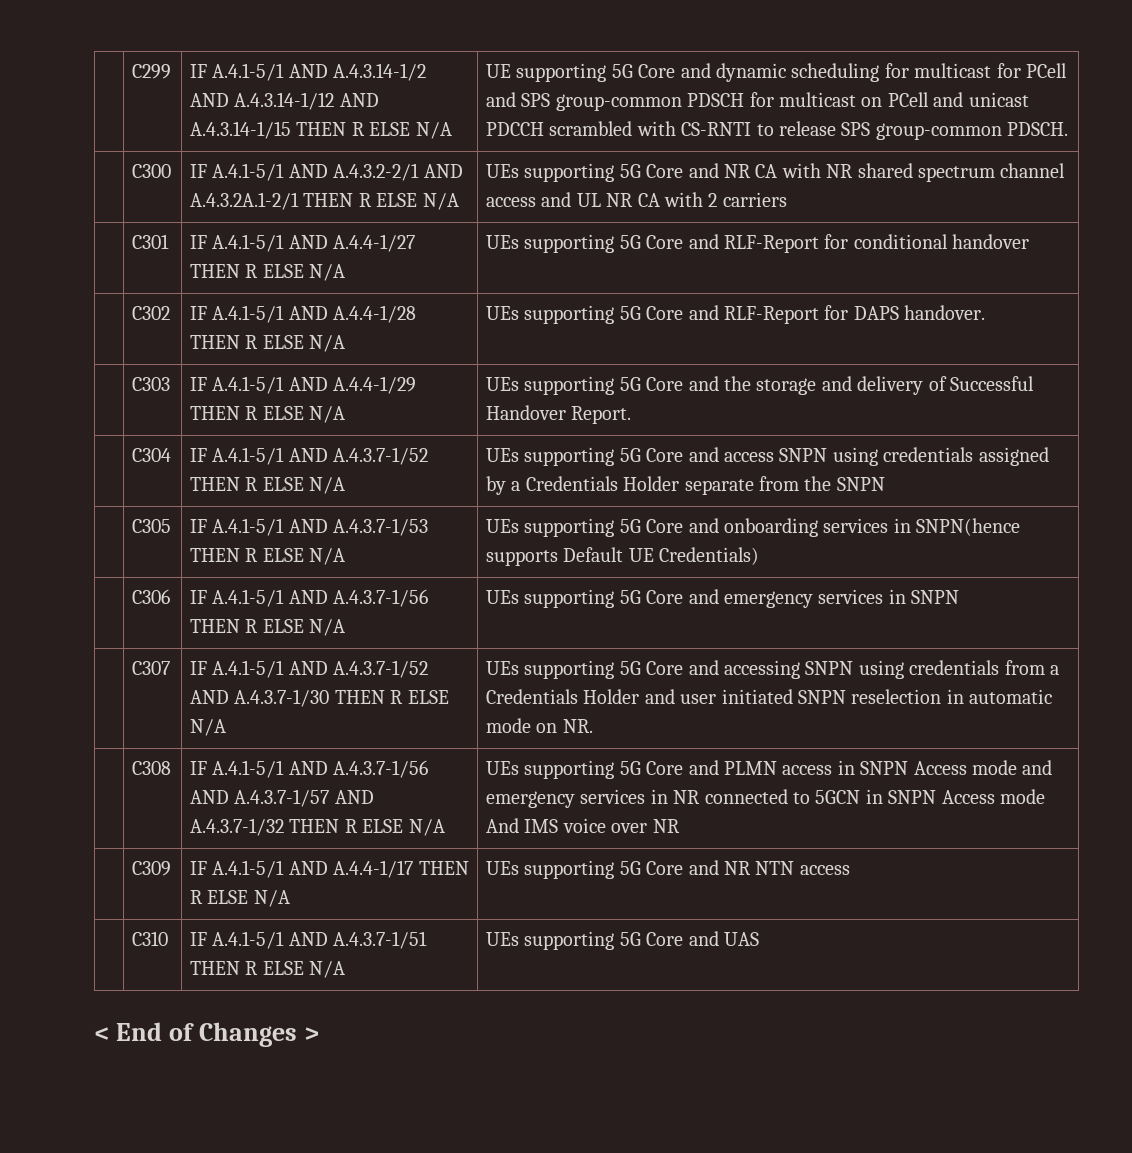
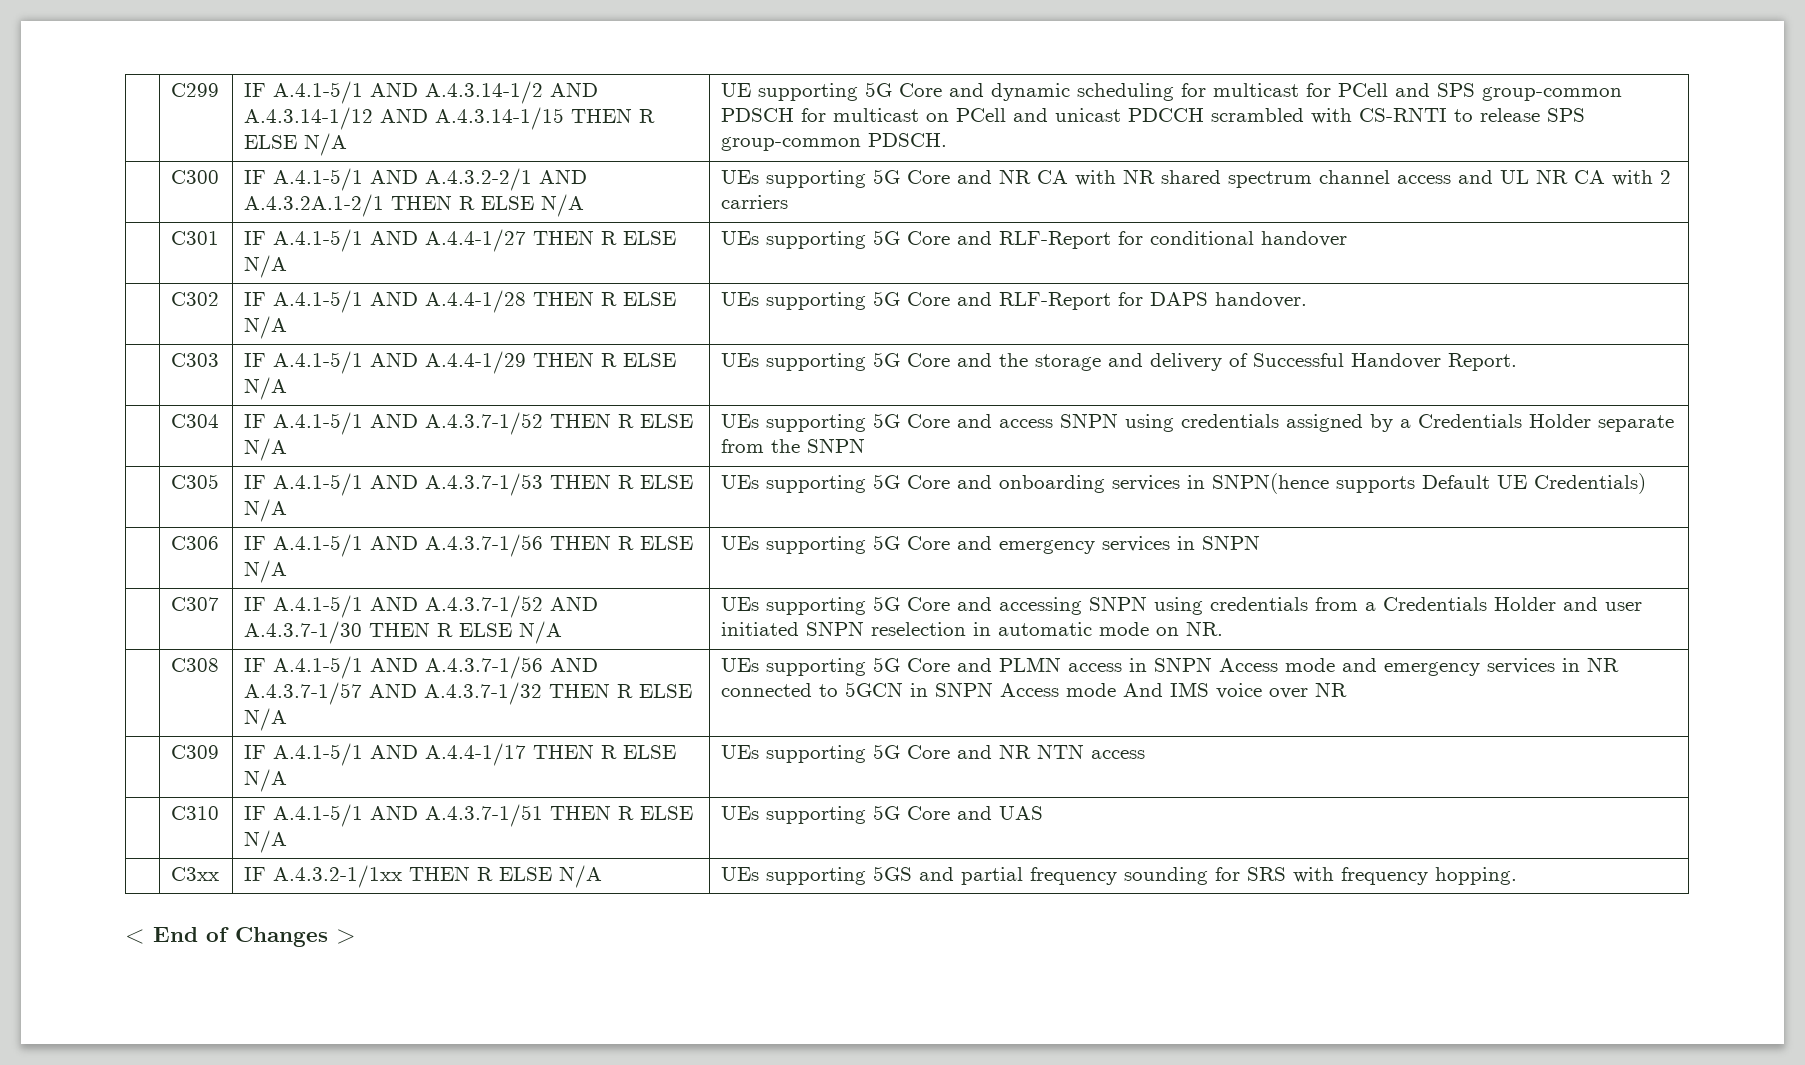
(760, 939) none -> [171,867,220,881] [244,865,603,888] [721,866,1518,885] // | C3xx | IF A.4.3.2-1/1xx THEN R ELSE N/A | UEs supporting 5GS and partial frequency sounding for SRS with frequency hopping.

